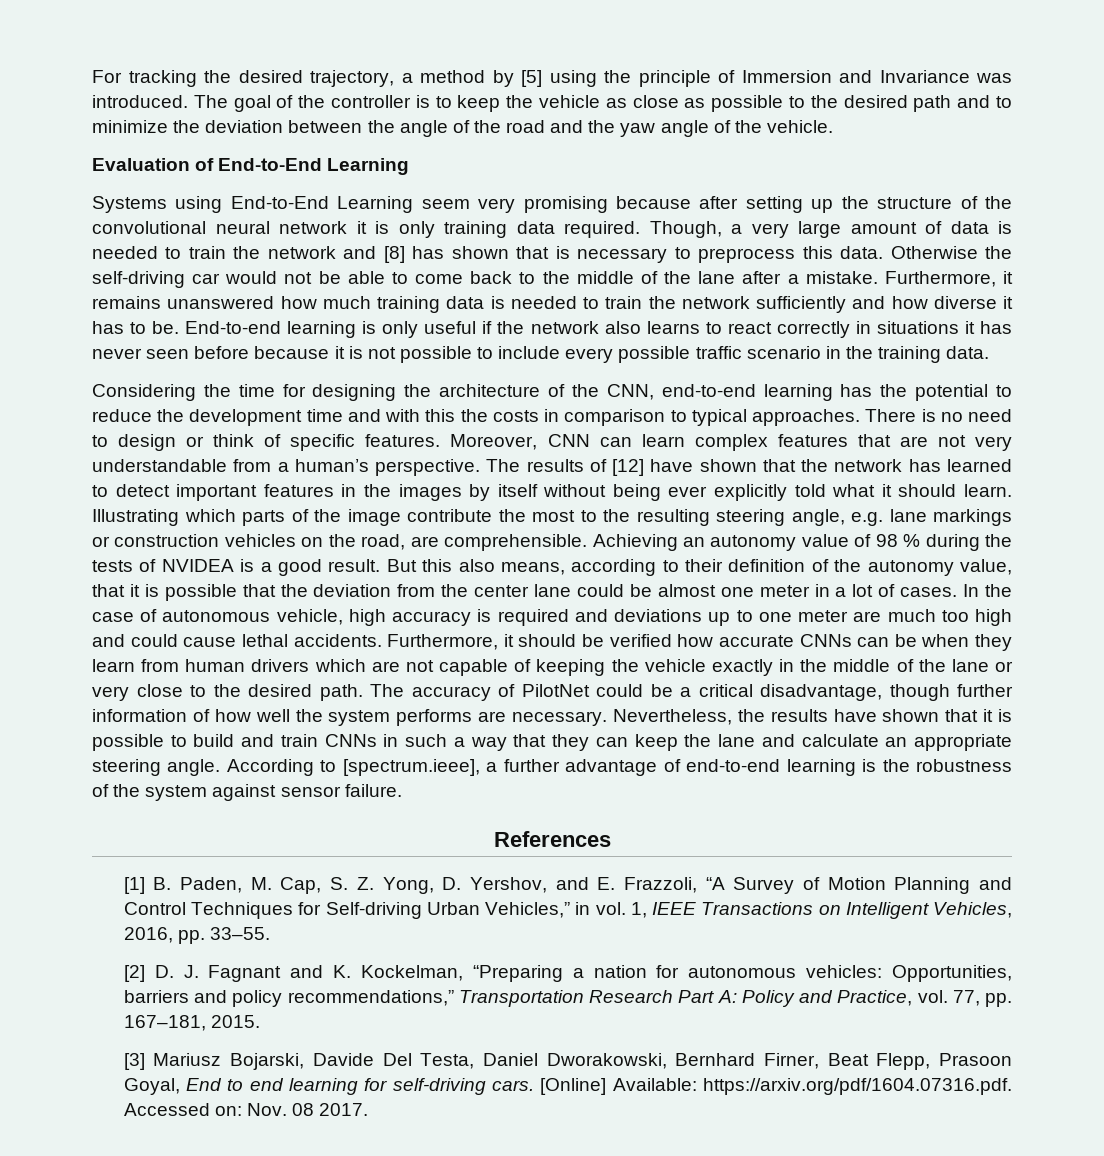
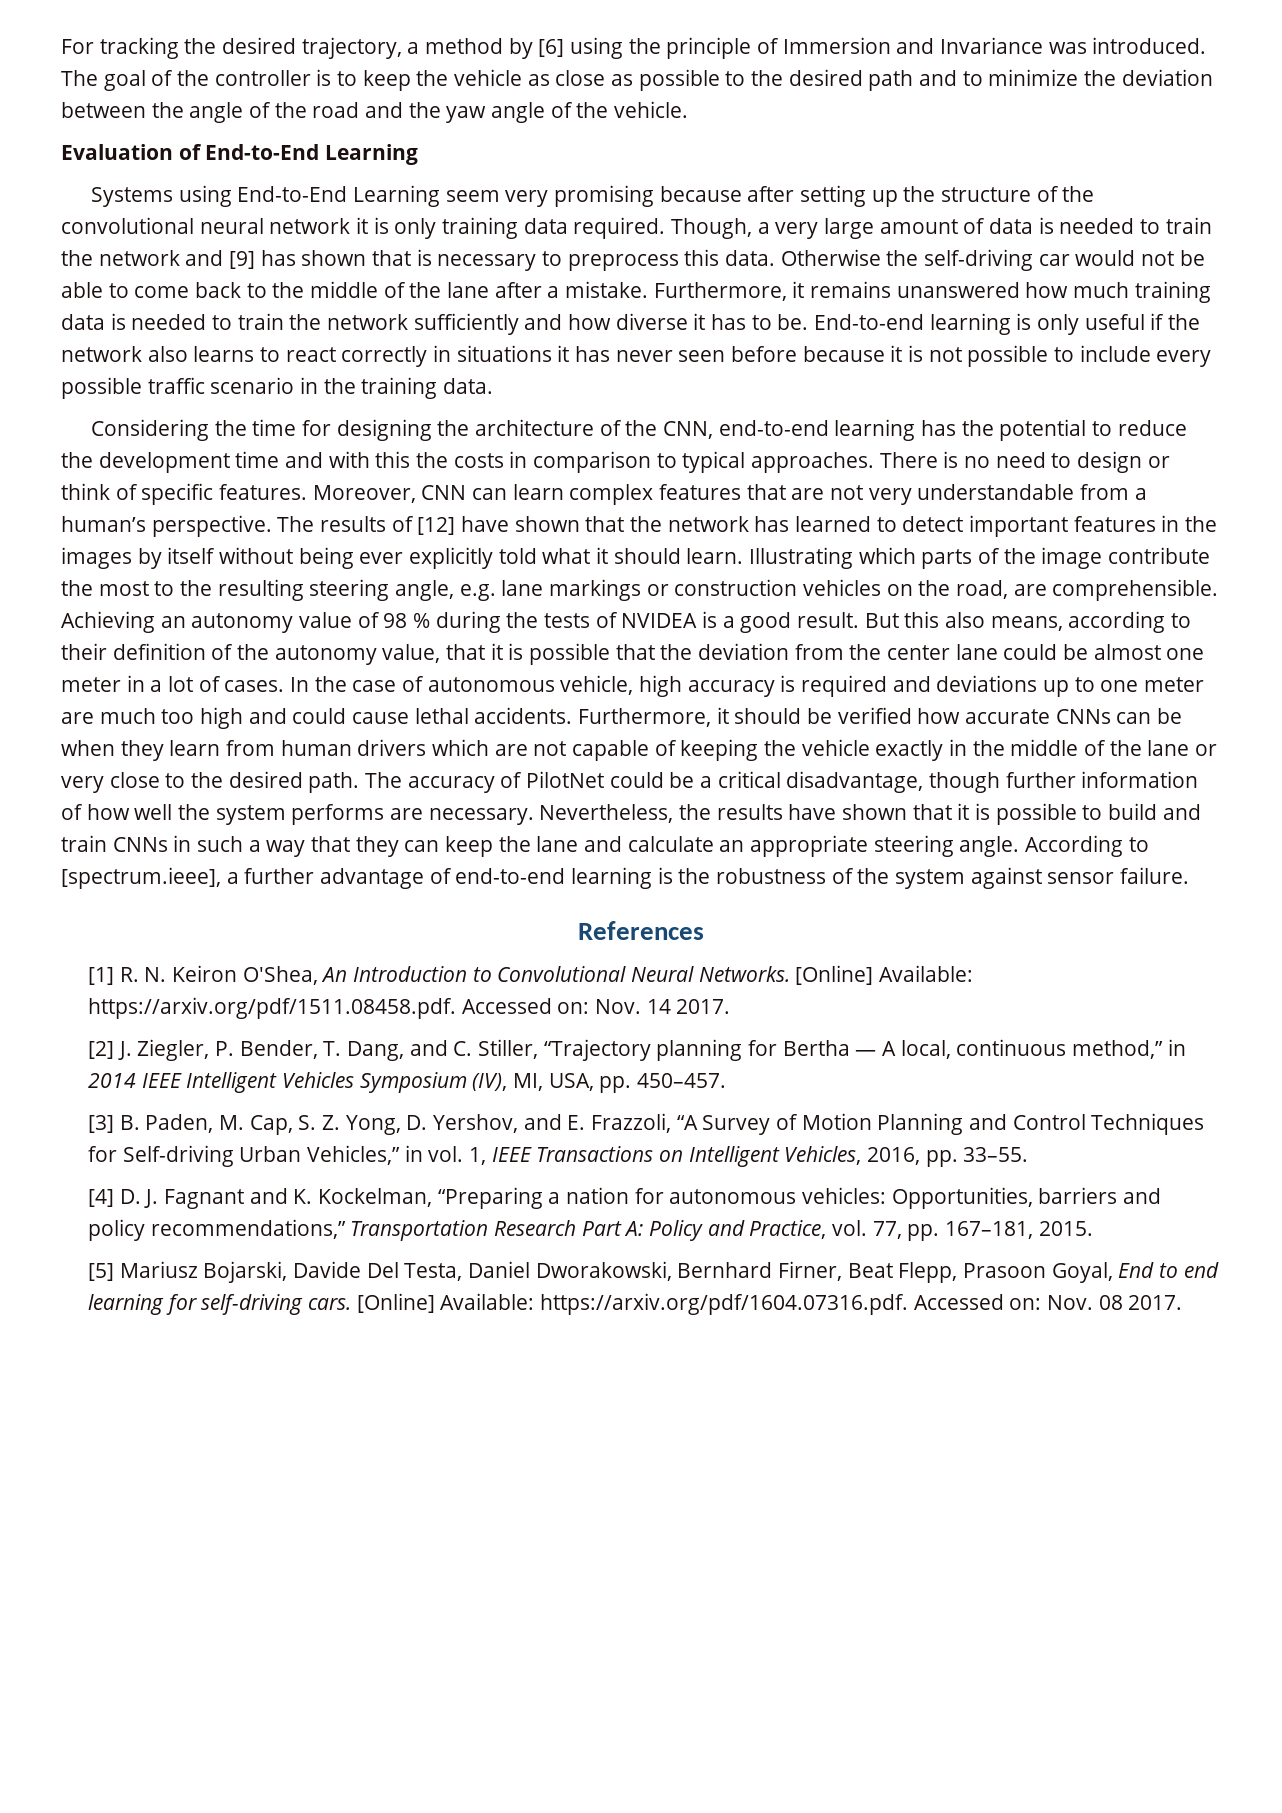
[521,70,542,87] [5] -> [538,39,565,57] [6]
[383,246,405,263] [8] -> [229,251,256,269] [9]
(145, 885) none -> [119,965,974,985] [88,997,731,1019] [88,1039,1186,1061] [88,1072,727,1093] [88,1115,115,1133] R. N. Keiron O'Shea, An Introduction to Convolutional Neural Networks. [Online] Available: https://arxiv.org/pdf/1511.08458.pdf. Accessed on: Nov. 14 2017. // [2] J. Ziegler, P. Bender, T. Dang, and C. Stiller, “Trajectory planning for Bertha — A local, continuous method,” in 2014 IEEE Intelligent Vehicles Symposium (IV), MI, USA, pp. 450–457. // [3]
[123,965,145,982] [2] -> [88,1189,115,1207] [4]
[123,1053,145,1070] [3] -> [88,1263,115,1281] [5]

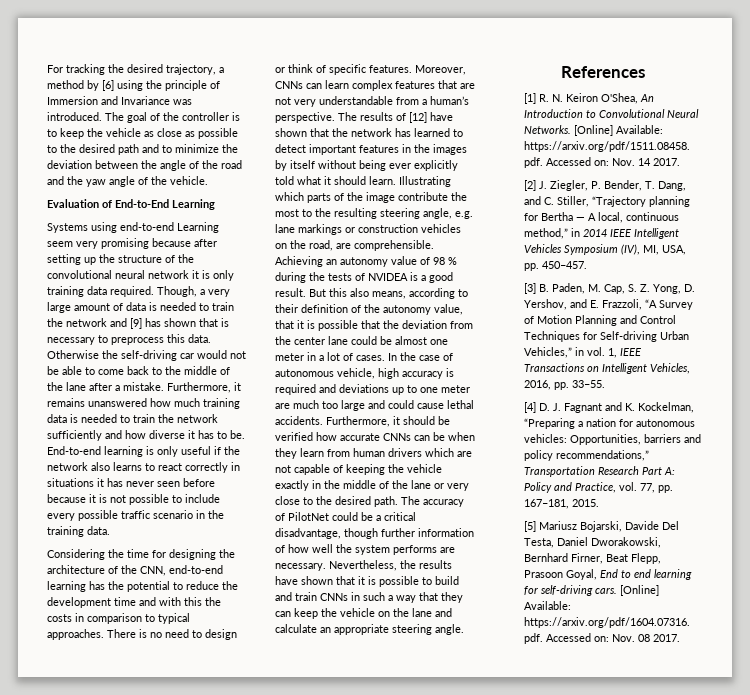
[237,186,348,202] End-to-End -> [120,222,174,231] end-to-end
[421,485,467,500] CNN -> [275,81,303,89] CNNs
[200,707,244,729] high -> [341,400,365,411] large
(531, 844) none -> [340,608,409,617] vehicle on the
[1025,835,1149,857] [61,867,1190,889] According to [spectrum.ieee], a further advantage of end-to-end learning is the robustness of the system against sensor failure. -> (464, 629) none

